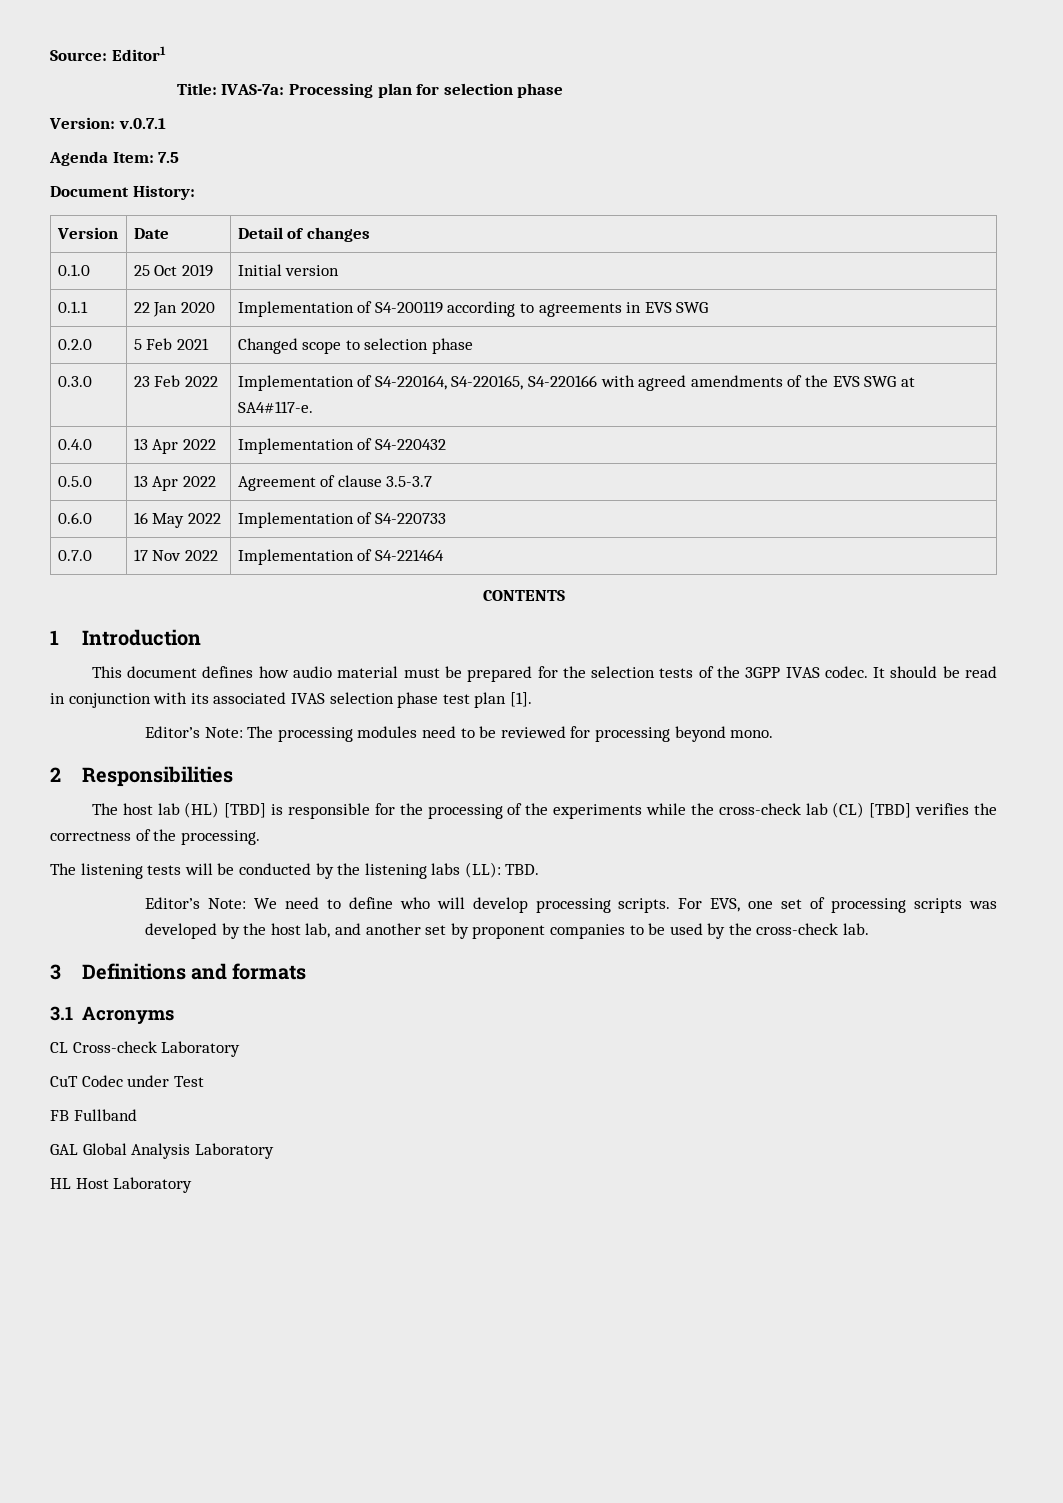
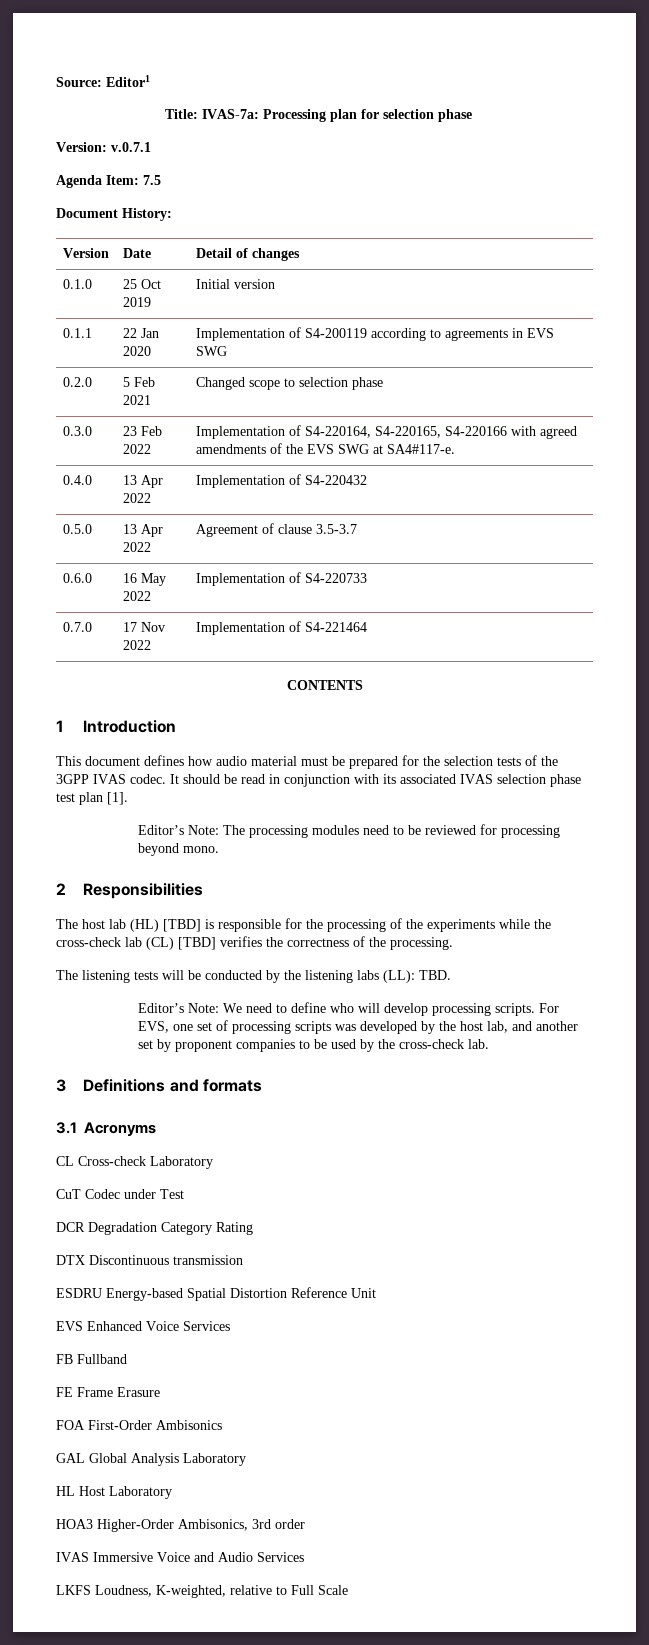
[50,1109,137,1121] FB Fullband -> [56,1222,253,1235] [56,1255,243,1265] [56,1287,376,1301] [56,1321,230,1331] [56,1354,127,1364] [56,1387,160,1397] [56,1420,222,1430] DCR Degradation Category Rating // DTX Discontinuous transmission // ESDRU Energy-based Spatial Distortion Reference Unit // EVS Enhanced Voice Services // FB Fullband // FE Frame Erasure // FOA First-Order Ambisonics
(193, 1185) none -> [56,1519,305,1532] [56,1552,304,1562] [56,1585,348,1598] // HOA3 Higher-Order Ambisonics, 3rd order // IVAS Immersive Voice and Audio Services // LKFS Loudness, K-weighted, relative to Full Scale

